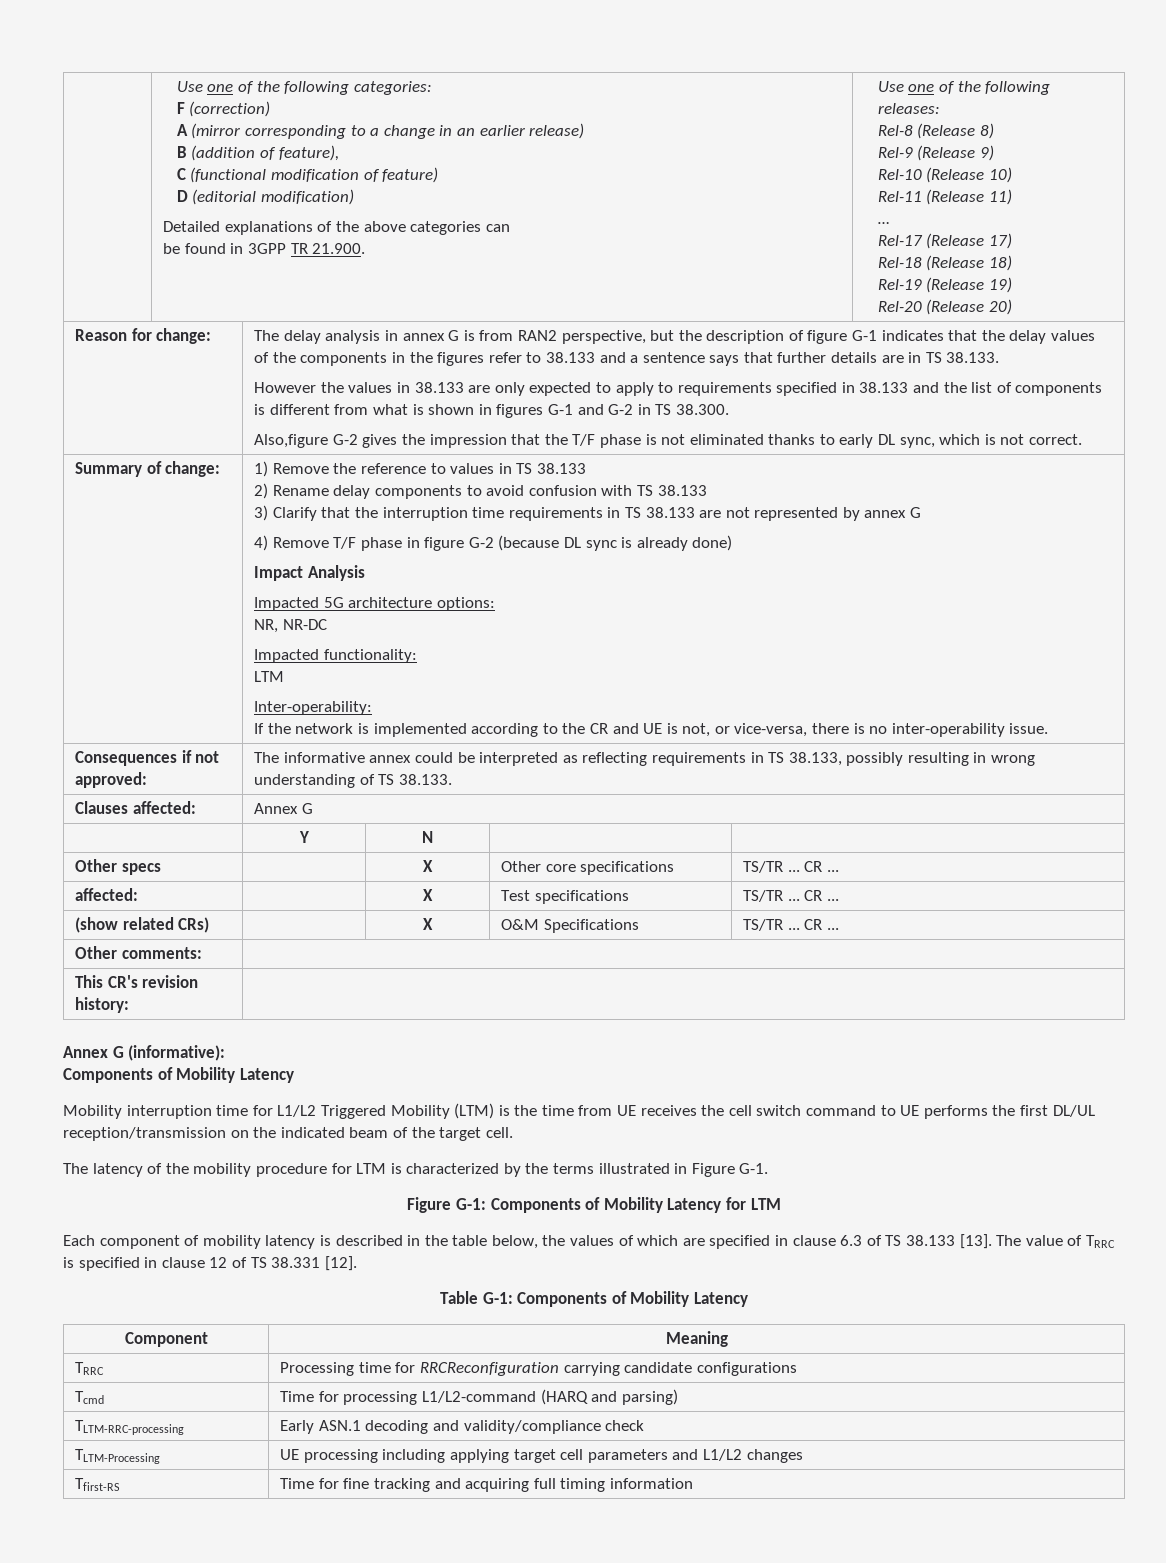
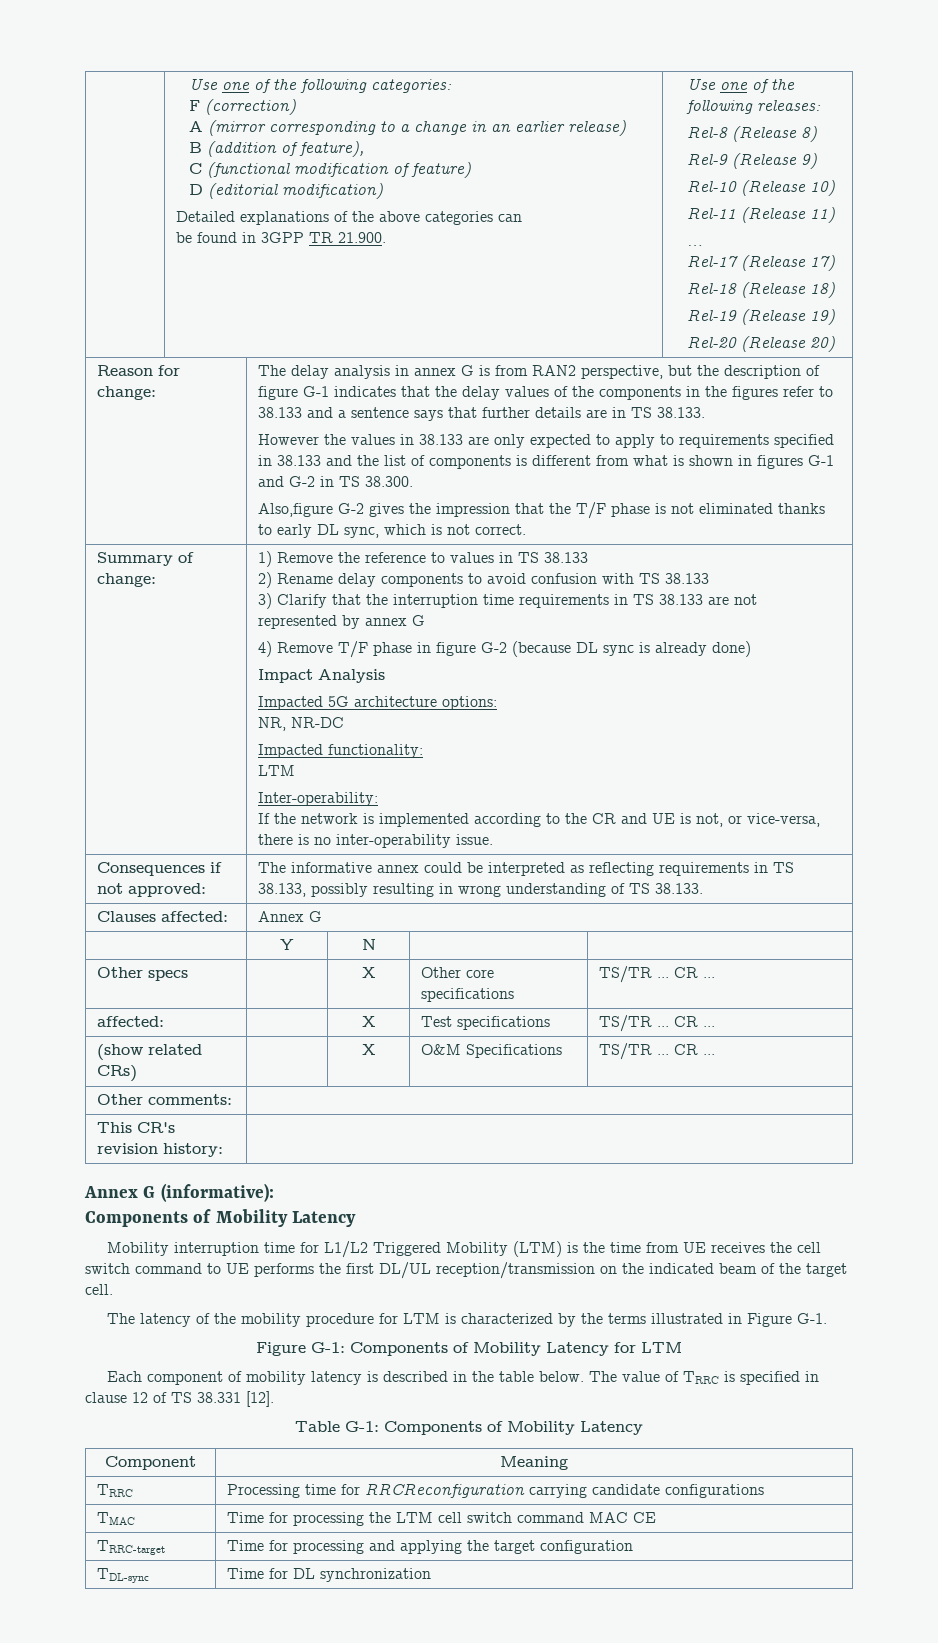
[491,1234,992,1249] below, the values of which are specified in clause 6.3 of TS 38.133 [13]. -> [538,1371,584,1382] below.
[75,1391,105,1404] [280,1389,678,1405] [75,1420,185,1435] [280,1420,645,1434] [75,1449,161,1464] [280,1449,803,1463] [75,1478,121,1491] [280,1478,693,1492] Tcmd | Time for processing L1/L2-command (HARQ and parsing) // TLTM-RRC-processing | Early ASN.1 decoding and validity/compliance check // TLTM-Processing | UE processing including applying target cell parameters and L1/L2 changes // Tfirst-RS | Time for fine tracking and acquiring full timing information -> [97,1512,136,1525] [227,1512,657,1526] [97,1540,166,1555] [227,1540,634,1554] [97,1568,150,1583] [227,1568,432,1582] TMAC | Time for processing the LTM cell switch command MAC CE // TRRC-target | Time for processing and applying the target configuration // TDL-sync | Time for DL synchronization

